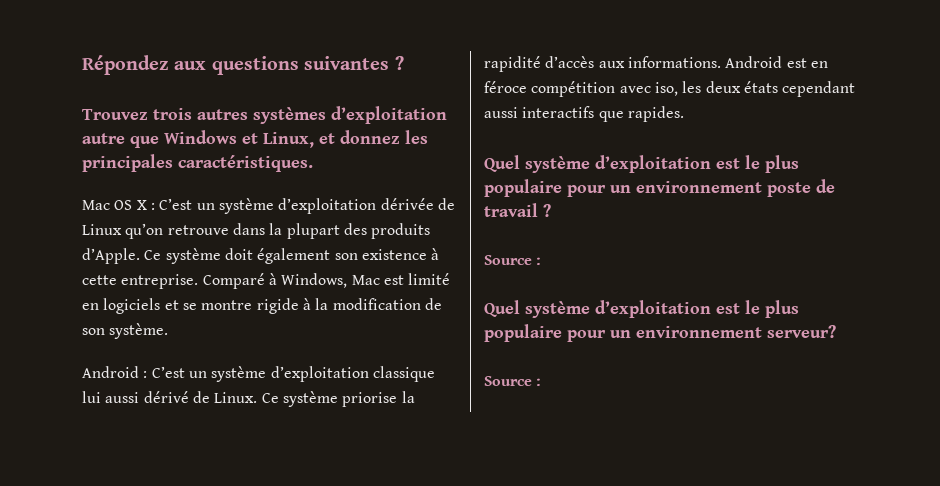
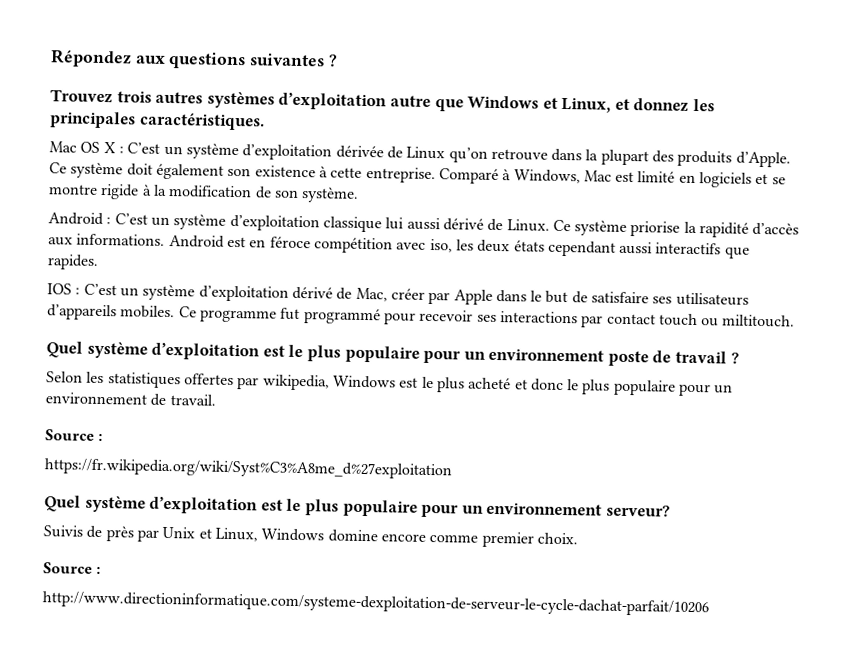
(684, 114) none -> [47,283,749,306] [47,304,796,328] // IOS : C’est un système d’exploitation dérivé de Mac, créer par Apple dans le but de satisfaire ses utilisateurs d’appareils mobiles. Ce programme fut programmé pour recevoir ses interactions par contact touch ou miltitouch.
[484,255,542,265] // Source : -> [46,371,734,397] [45,392,216,406] [45,429,104,442] [44,458,452,480] // Selon les statistiques offertes par wikipedia, Windows est le plus acheté et donc le plus populaire pour un environnement de travail. // Source : // https://fr.wikipedia.org/wiki/Syst%C3%A8me_d%27exploitation
[484,376,542,386] // Source : -> [43,525,578,548] [43,562,102,575] [42,591,709,617] // Suivis de près par Unix et Linux, Windows domine encore comme premier choix. // Source : // http://www.directioninformatique.com/systeme-dexploitation-de-serveur-le-cycle-dachat-parfait/10206

